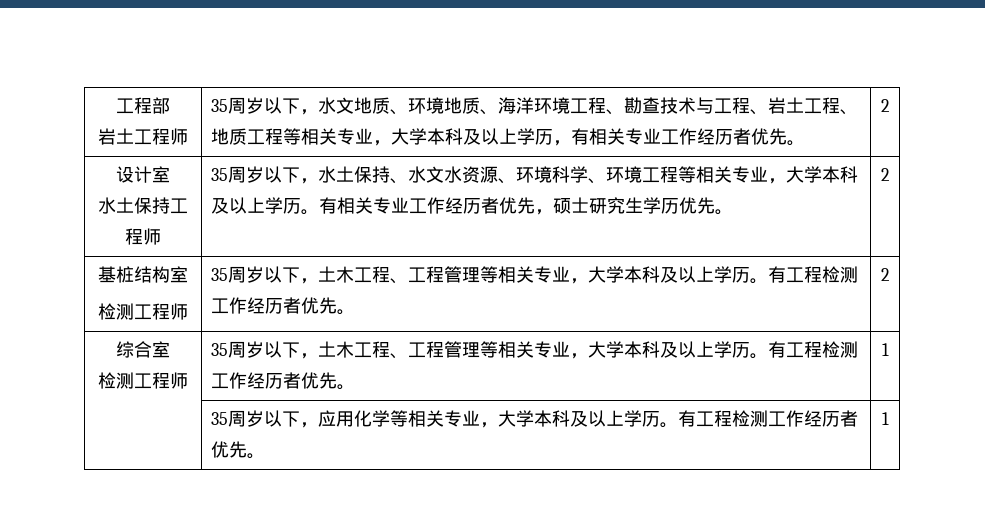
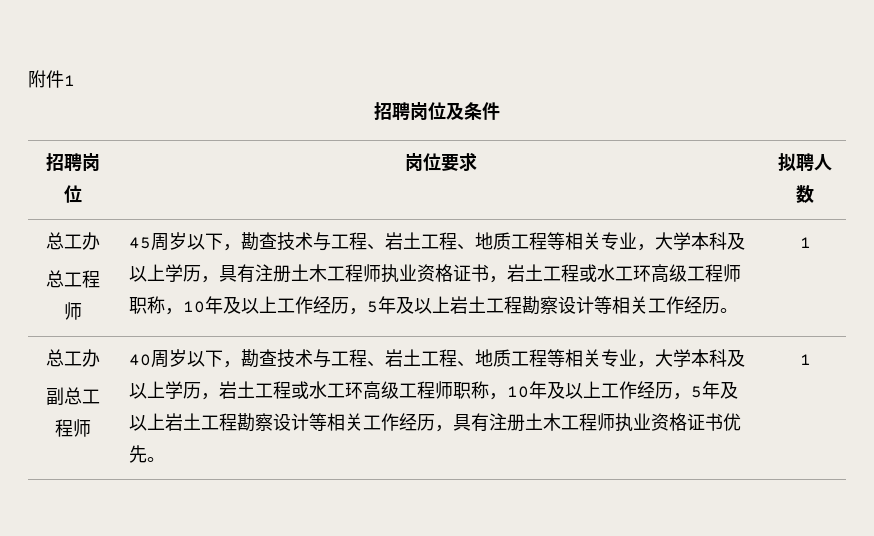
[116,97,170,114] [98,128,188,145] [210,97,624,115] 工程部 // 岩土工程师 | 35周岁以下，水文地质、环境地质、海洋环境工程、 -> [28,70,75,88] [374,102,500,120] [46,153,100,171] [64,185,82,203] [405,152,477,172] [778,153,832,172] [796,185,814,203] [46,232,100,250] [46,270,100,288] [64,302,82,320] [128,232,241,251] 附件1 // 招聘岗位及条件 // 招聘岗位 | 岗位要求 | 拟聘人数 // 总工办 // 总工程师 | 45周岁以下，
[570,128,805,146] [880,99,890,112] [116,166,170,183] [98,197,188,214] [125,228,161,245] [210,166,858,184] [210,197,733,215] [880,168,890,181] [98,266,188,283] [98,303,188,320] [210,266,858,284] [210,297,355,315] [880,268,890,281] [116,341,170,358] [98,372,188,389] [210,341,858,359] [210,372,355,390] [881,343,889,356] [210,410,858,428] 有相关专业工作经历者优先。 | 2 // 设计室 // 水土保持工程师 | 35周岁以下，水土保持、水文水资源、环境科学、环境工程等相关专业，大学本科及以上学历。有相关专业工作经历者优先，硕士研究生学历优先。 | 2 // 基桩结构室 // 检测工程师 | 35周岁以下，土木工程、工程管理等相关专业，大学本科及以上学历。有工程检测工作经历者优先。 | 2 // 综合室 // 检测工程师 | 35周岁以下，土木工程、工程管理等相关专业，大学本科及以上学历。有工程检测工作经历者优先。 | 1 // | 35周岁以下，应用化学等相关专业，大学本科及以上学历。有工程检测工作经历者 -> [218,264,741,283] [128,296,738,315] [799,237,811,248] [46,349,100,367] [46,387,100,406] [55,419,91,437] [128,349,745,368] [128,381,738,400] [128,413,723,432] 具有注册土木工程师执业资格证书，岩土工程或水工环高级工程师职称，10年及以上工作经历，5年及以上岩土工程勘察设计等相关工作经历。 | 1 // 总工办 // 副总工程师 | 40周岁以下，勘查技术与工程、岩土工程、地质工程等相关专业，大学本科及以上学历，岩土工程或水工环高级工程师职称，10年及以上工作经历，5年及以上岩土工程勘察设计等相关工作经历，具有注册土木工程师执业资格证书

